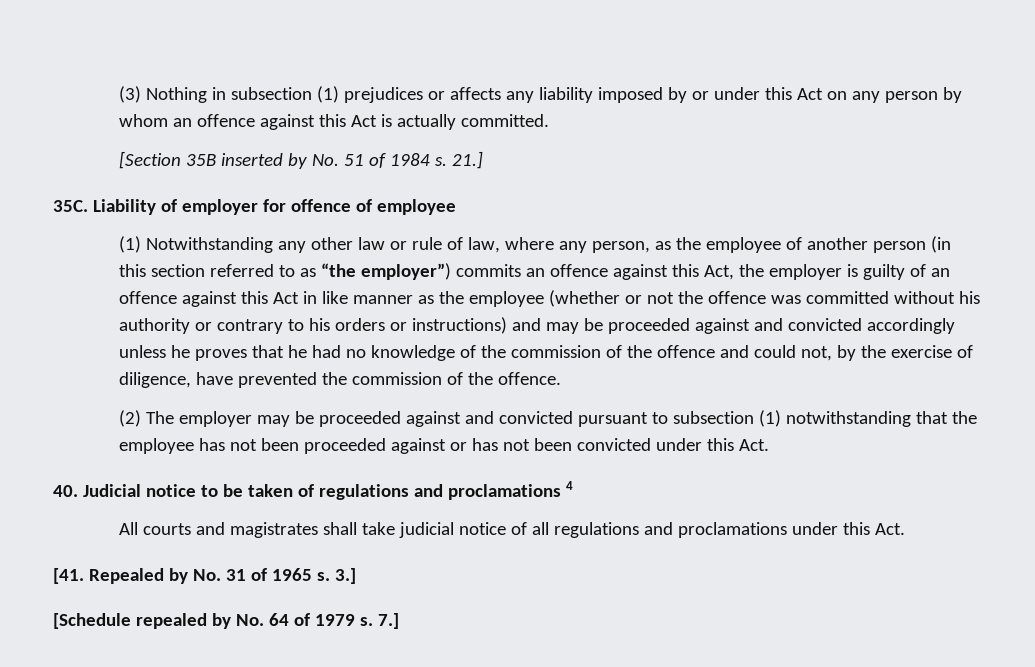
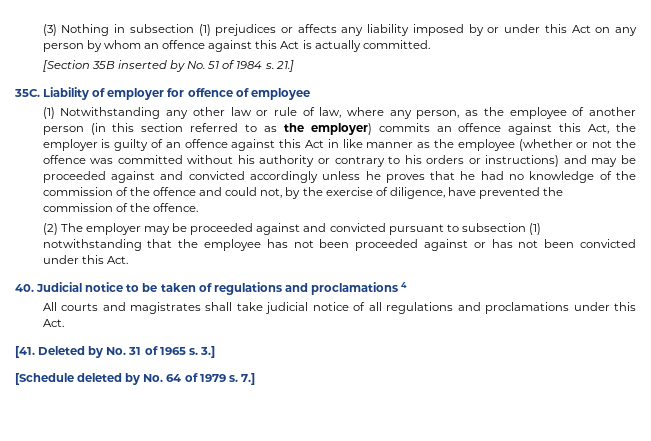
[320,263,451,280] “the employer”) -> [283,123,372,135] the employer)
[88,568,164,584] Repealed -> [38,346,86,355] Deleted
[135,613,207,629] repealed -> [77,373,123,382] deleted

